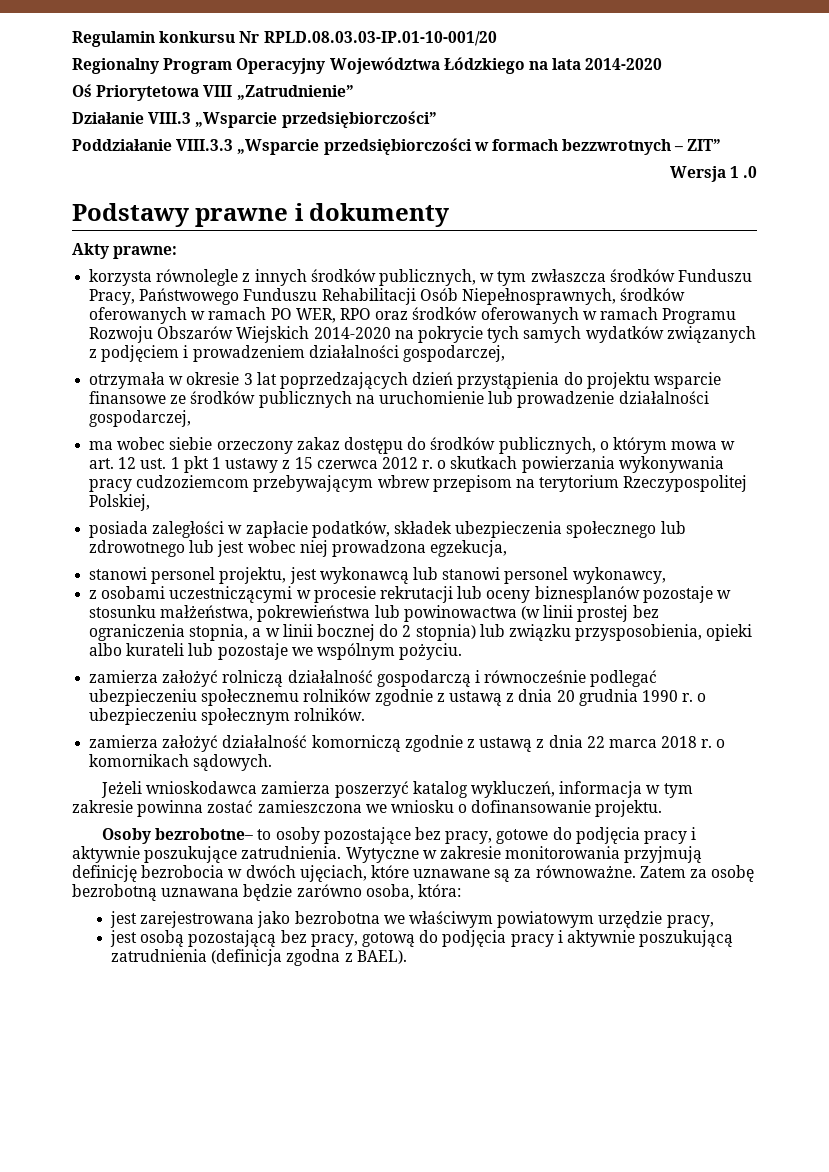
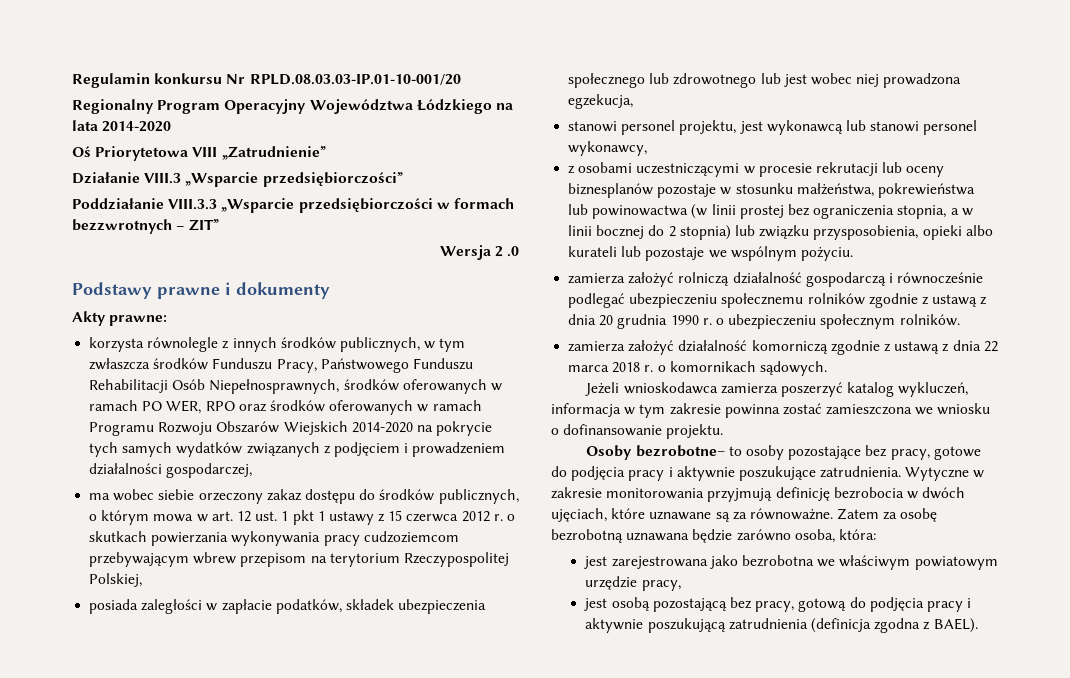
[729,166,739,178] 1 -> [494,246,503,257] 2
[89,372,721,389] [89,391,709,408] [89,410,192,427] // otrzymała w okresie 3 lat poprzedzających dzień przystąpienia do projektu wsparcie finansowe ze środków publicznych na uruchomienie lub prowadzenie działalności gospodarczej, -> (253, 470) none

